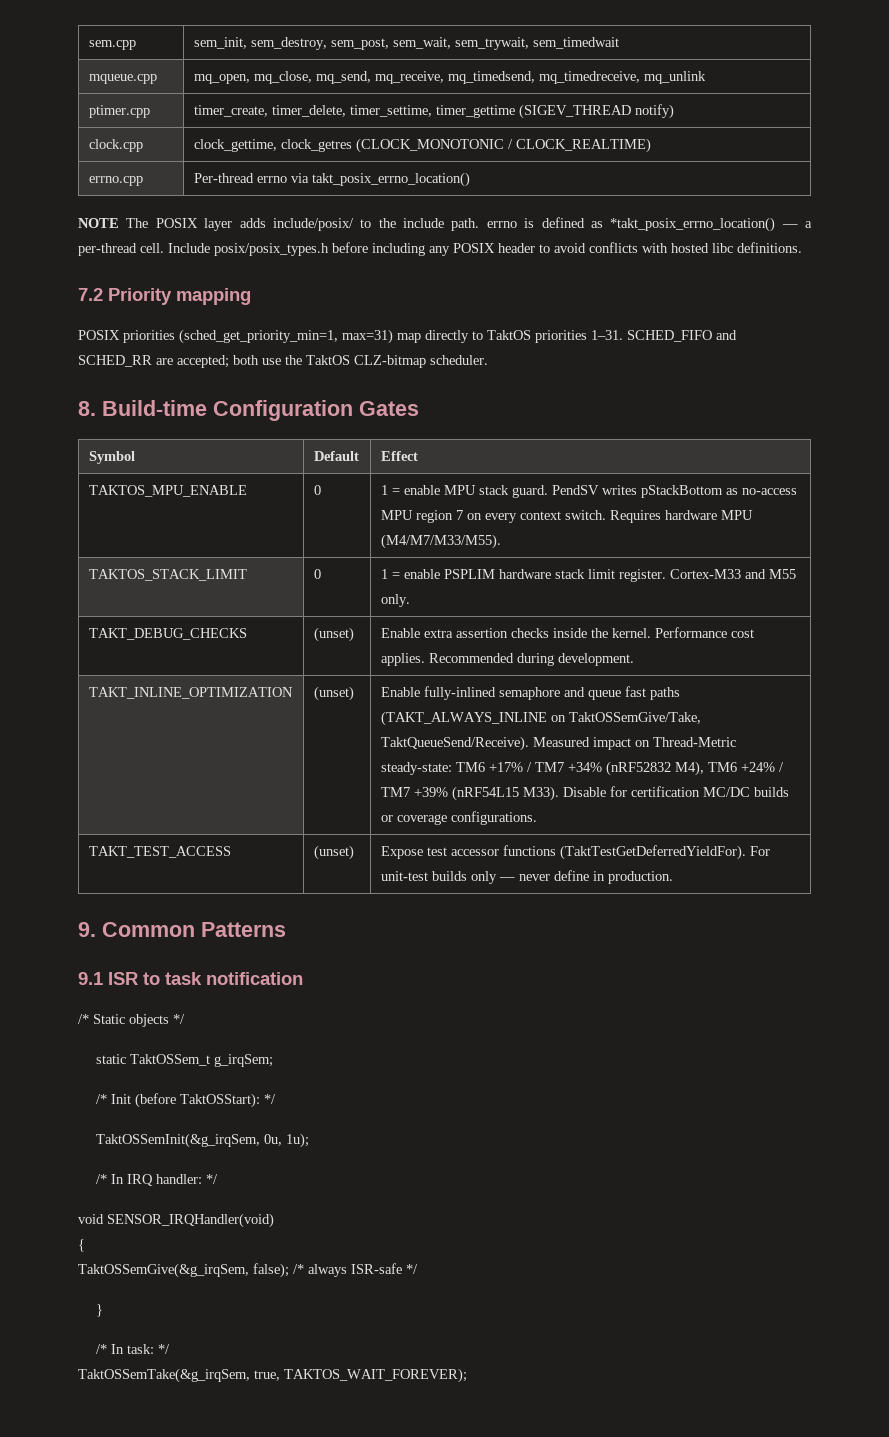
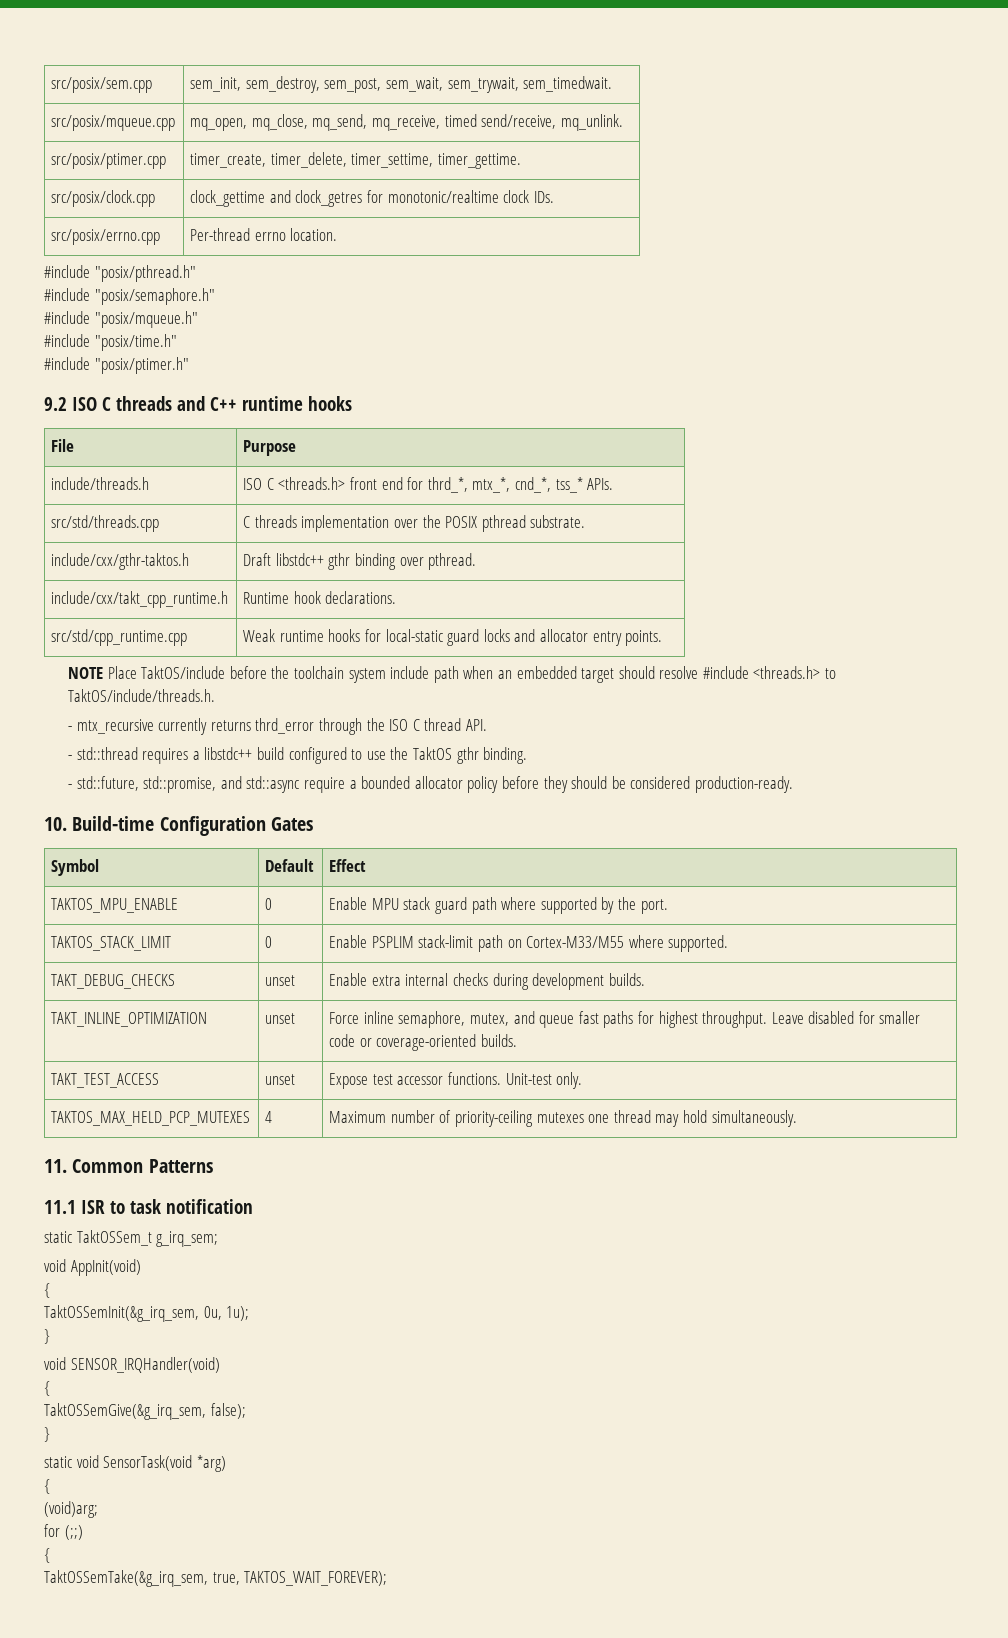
[88,40,136,50] sem.cpp -> [51,77,153,93] src/posix/sem.cpp
[532,37,619,49] [88,74,157,84] sem_timedwait // mqueue.cpp -> [523,76,613,92] [51,115,176,131] sem_timedwait. // src/posix/mqueue.cpp
[447,71,706,84] [88,105,150,118] mq_timedsend, mq_timedreceive, mq_unlink // ptimer.cpp -> [444,114,623,131] [51,153,167,169] timed send/receive, mq_unlink. // src/posix/ptimer.cpp
[435,104,674,119] [88,139,143,152] [193,138,651,153] [88,176,143,186] [193,172,470,187] [78,217,812,232] [78,242,802,256] [78,288,251,305] [78,329,737,344] [78,355,488,368] [78,401,96,416] timer_gettime (SIGEV_THREAD notify) // clock.cpp | clock_gettime, clock_getres (CLOCK_MONOTONIC / CLOCK_REALTIME) // errno.cpp | Per-thread errno via takt_posix_errno_location() // NOTE The POSIX layer adds include/posix/ to the include path. errno is defined as *takt_posix_errno_location() — a per-thread cell. Include posix/posix_types.h before including any POSIX header to avoid conflicts with hosted libc definitions. // 7.2 Priority mapping // POSIX priorities (sched_get_priority_min=1, max=31) map directly to TaktOS priorities 1–31. SCHED_FIFO and SCHED_RR are accepted; both use the TaktOS CLZ-bitmap scheduler. // 8. -> [437,153,521,169] [51,190,156,207] [190,190,554,207] [51,229,161,245] [190,228,338,241] [44,265,196,282] [44,288,215,305] [44,311,198,328] [44,334,177,351] [44,357,189,374] [44,396,352,411] [51,439,75,452] [243,440,297,456] [51,477,150,490] [243,477,614,493] [51,515,160,532] [243,515,586,532] [51,553,190,570] [243,553,477,570] [51,591,229,608] [243,591,397,604] [51,629,188,646] [243,629,663,646] [68,666,837,683] [68,689,216,702] [68,718,487,735] [68,747,528,764] [68,776,793,793] [44,817,67,831] timer_gettime. // src/posix/clock.cpp | clock_gettime and clock_getres for monotonic/realtime clock IDs. // src/posix/errno.cpp | Per-thread errno location. // #include "posix/pthread.h" // #include "posix/semaphore.h" // #include "posix/mqueue.h" // #include "posix/time.h" // #include "posix/ptimer.h" // 9.2 ISO C threads and C++ runtime hooks // File | Purpose // include/threads.h | ISO C <threads.h> front end for thrd_*, mtx_*, cnd_*, tss_* APIs. // src/std/threads.cpp | C threads implementation over the POSIX pthread substrate. // include/cxx/gthr-taktos.h | Draft libstdc++ gthr binding over pthread. // include/cxx/takt_cpp_runtime.h | Runtime hook declarations. // src/std/cpp_runtime.cpp | Weak runtime hooks for local-static guard locks and allocator entry points. // NOTE Place TaktOS/include before the toolchain system include path when an embedded target should resolve #include <threads.h> to TaktOS/include/threads.h. // - mtx_recursive currently returns thrd_error through the ISO C thread API. // - std::thread requires a libstdc++ build configured to use the TaktOS gthr binding. // - std::future, std::promise, and std::async require a bounded allocator policy before they should be considered production-ready. // 10.
[380,485,797,498] [380,510,753,523] [380,534,501,549] [88,569,247,581] [313,569,321,579] [380,569,796,582] [380,594,410,607] 1 = enable MPU stack guard. PendSV writes pStackBottom as no-access MPU region 7 on every context switch. Requires hardware MPU (M4/M7/M33/M55). // TAKTOS_STACK_LIMIT | 0 | 1 = enable PSPLIM hardware stack limit register. Cortex-M33 and M55 only. -> [329,897,668,914] [51,936,172,951] [265,936,273,948] [329,935,729,952] Enable MPU stack guard path where supported by the port. // TAKTOS_STACK_LIMIT | 0 | Enable PSPLIM stack-limit path on Cortex-M33/M55 where supported.
[313,627,354,642] (unset) -> [265,975,296,986] unset
[455,627,754,638] [380,653,634,666] [88,687,293,699] [313,686,354,701] [380,686,680,700] [380,711,701,726] [380,736,736,751] [380,761,784,776] [380,786,789,801] [380,811,537,825] assertion checks inside the kernel. Performance cost applies. Recommended during development. // TAKT_INLINE_OPTIMIZATION | (unset) | Enable fully-inlined semaphore and queue fast paths (TAKT_ALWAYS_INLINE on TaktOSSemGive/Take, TaktQueueSend/Receive). Measured impact on Thread-Metric steady-state: TM6 +17% / TM7 +34% (nRF52832 M4), TM6 +24% / TM7 +39% (nRF54L15 M33). Disable for certification MC/DC builds or coverage configurations. -> [405,973,645,990] [51,1012,208,1027] [265,1013,296,1024] [329,1011,921,1028] [329,1034,517,1051] internal checks during development builds. // TAKT_INLINE_OPTIMIZATION | unset | Force inline semaphore, mutex, and queue fast paths for highest throughput. Leave disabled for smaller code or coverage-oriented builds.
[313,845,354,860] (unset) -> [265,1074,296,1085] unset
[502,845,770,860] [380,870,673,884] [78,922,96,937] functions (TaktTestGetDeferredYieldFor). For unit-test builds only — never define in production. // 9. -> [447,1072,583,1089] [51,1111,251,1126] [265,1111,273,1123] [329,1110,797,1127] [44,1159,67,1173] functions. Unit-test only. // TAKTOS_MAX_HELD_PCP_MUTEXES | 4 | Maximum number of priority-ceiling mutexes one thread may hold simultaneously. // 11.
[78,972,103,985] 9.1 -> [44,1200,76,1214] 11.1
[78,1014,185,1027] [96,1054,274,1067] [96,1093,277,1108] [96,1133,310,1148] [96,1174,219,1186] /* Static objects */ // static TaktOSSem_t g_irqSem; // /* Init (before TaktOSStart): */ // TaktOSSemInit(&g_irqSem, 0u, 1u); // /* In IRQ handler: */ -> [44,1230,219,1247] [44,1259,141,1276] [44,1283,50,1298] [44,1305,250,1322] [44,1329,50,1344] static TaktOSSem_t g_irq_sem; // void AppInit(void) // { // TaktOSSemInit(&g_irq_sem, 0u, 1u); // }
[78,1263,249,1278] TaktOSSemGive(&g_irqSem, -> [44,1403,206,1420] TaktOSSemGive(&g_irq_sem,
[293,1263,418,1277] [96,1304,104,1317] [96,1344,171,1354] [78,1368,250,1383] /* always ISR-safe */ // } // /* In task: */ // TaktOSSemTake(&g_irqSem, -> [44,1427,50,1442] [44,1455,226,1472] [44,1479,50,1494] [44,1501,98,1518] [44,1524,83,1540] [44,1548,50,1563] [44,1570,208,1587] // } // static void SensorTask(void *arg) // { // (void)arg; // for (;;) // { // TaktOSSemTake(&g_irq_sem,

